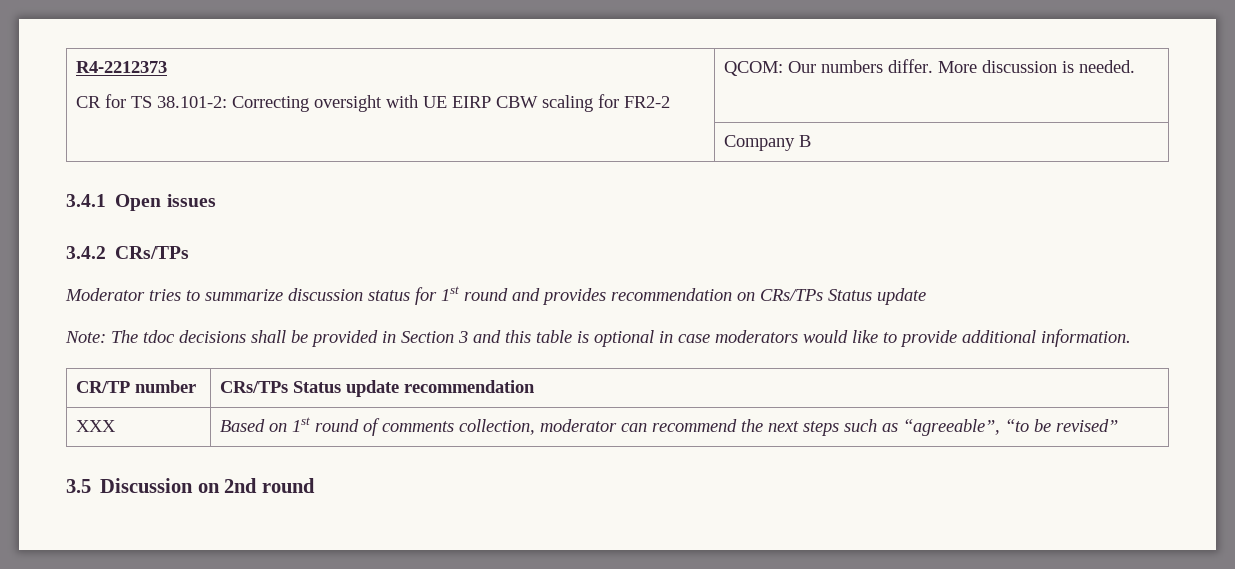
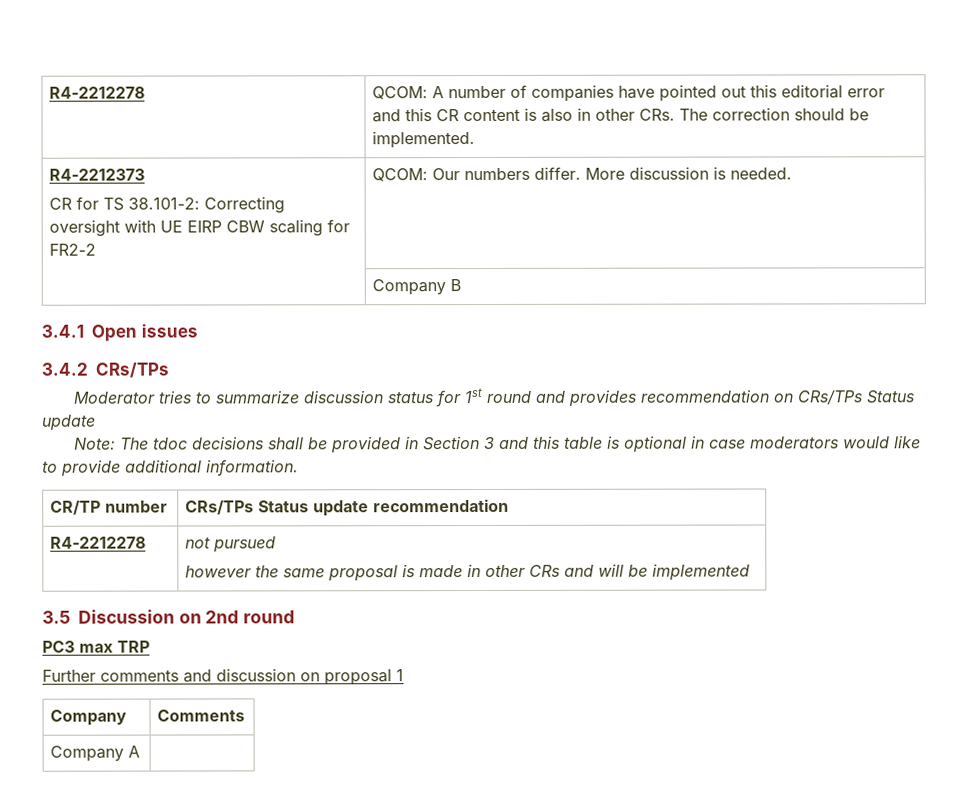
(76, 67) none -> [49,86,146,99] [372,84,886,102] [372,107,870,123] [372,131,476,149] R4-2212278 | QCOM: A number of companies have pointed out this editorial error and this CR content is also in other CRs. The correction should be implemented. //
[76,420,117,432] [220,417,1119,436] XXX | Based on 1st round of comments collection, moderator can recommend the next steps such as “agreeable”, “to be revised” -> [50,536,147,549] [185,536,277,553] [185,563,751,582] R4-2212278 | not pursued // however the same proposal is made in other CRs and will be implemented
(315, 485) none -> [42,640,150,653] [42,668,404,686] [50,709,128,726] [157,709,246,722] [50,745,141,762] // PC3 max TRP // Further comments and discussion on proposal 1 // Company | Comments // Company A |

